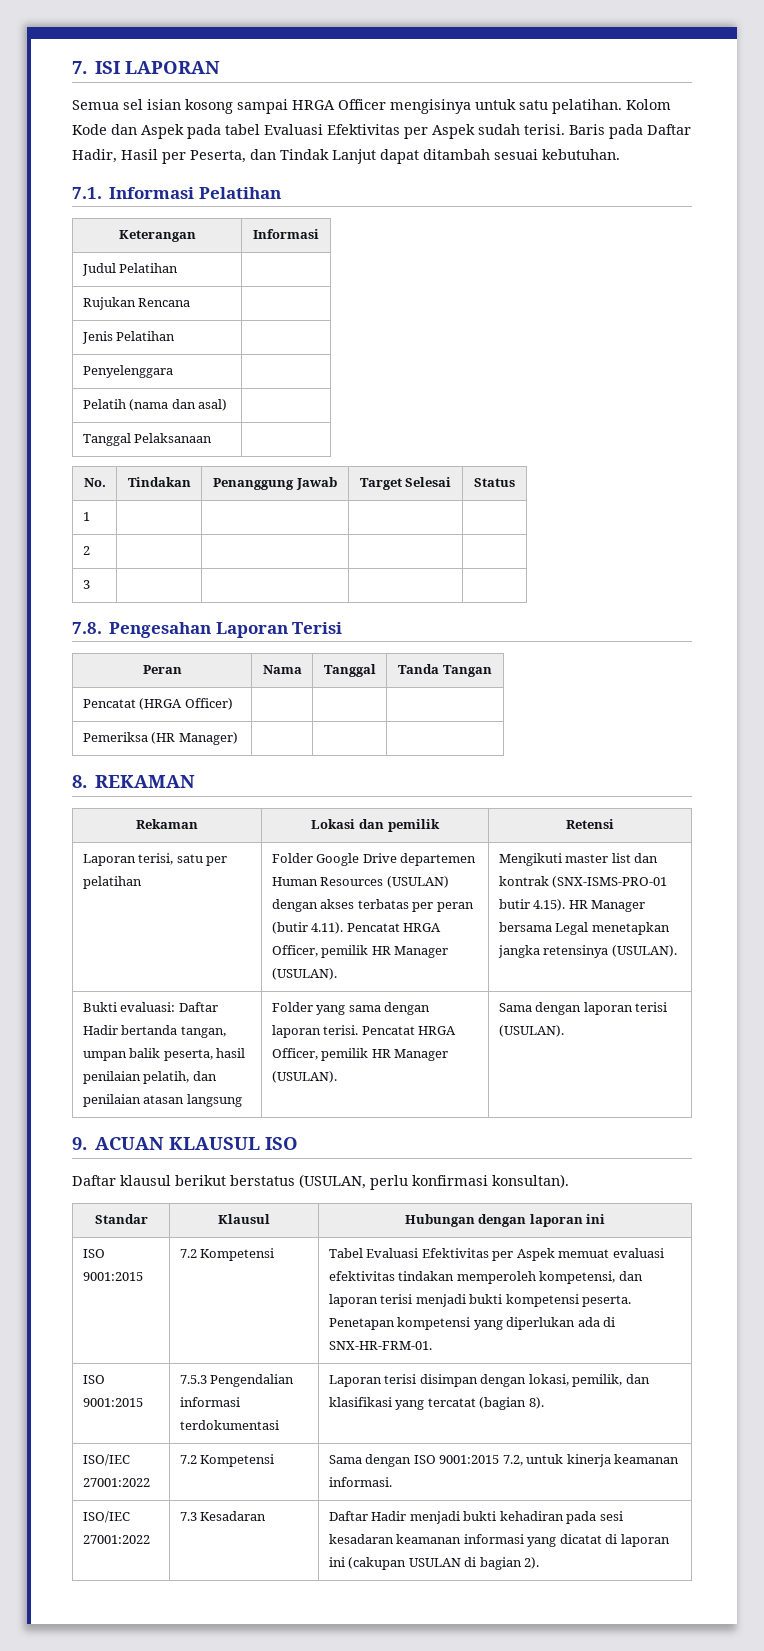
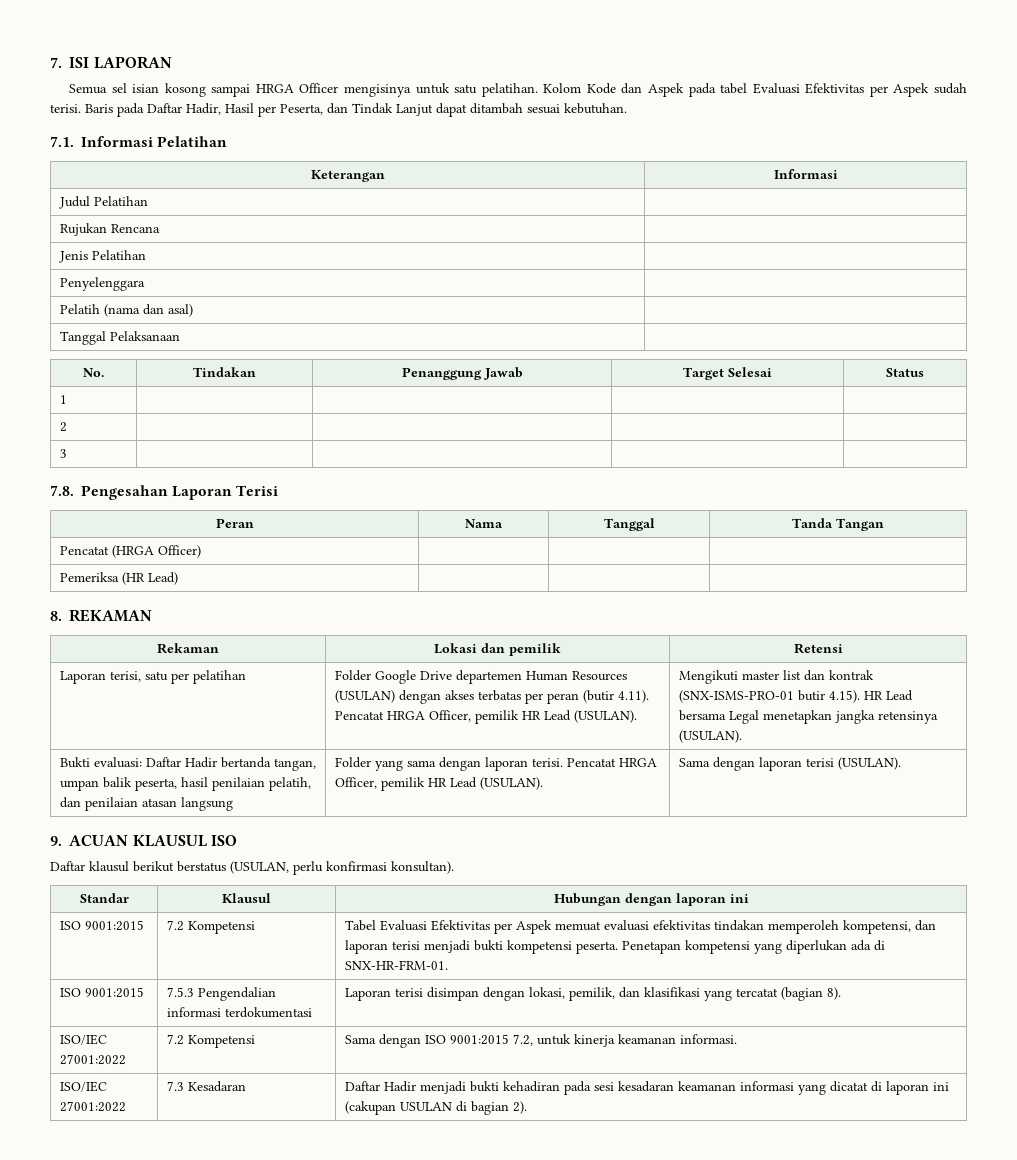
[178,732,238,745] Manager) -> [147,572,178,585] Lead)
[394,946,449,958] Manager -> [543,710,571,721] Lead
[591,900,646,912] Manager -> [885,690,913,701] Lead
[394,1049,449,1061] Manager -> [449,777,477,788] Lead

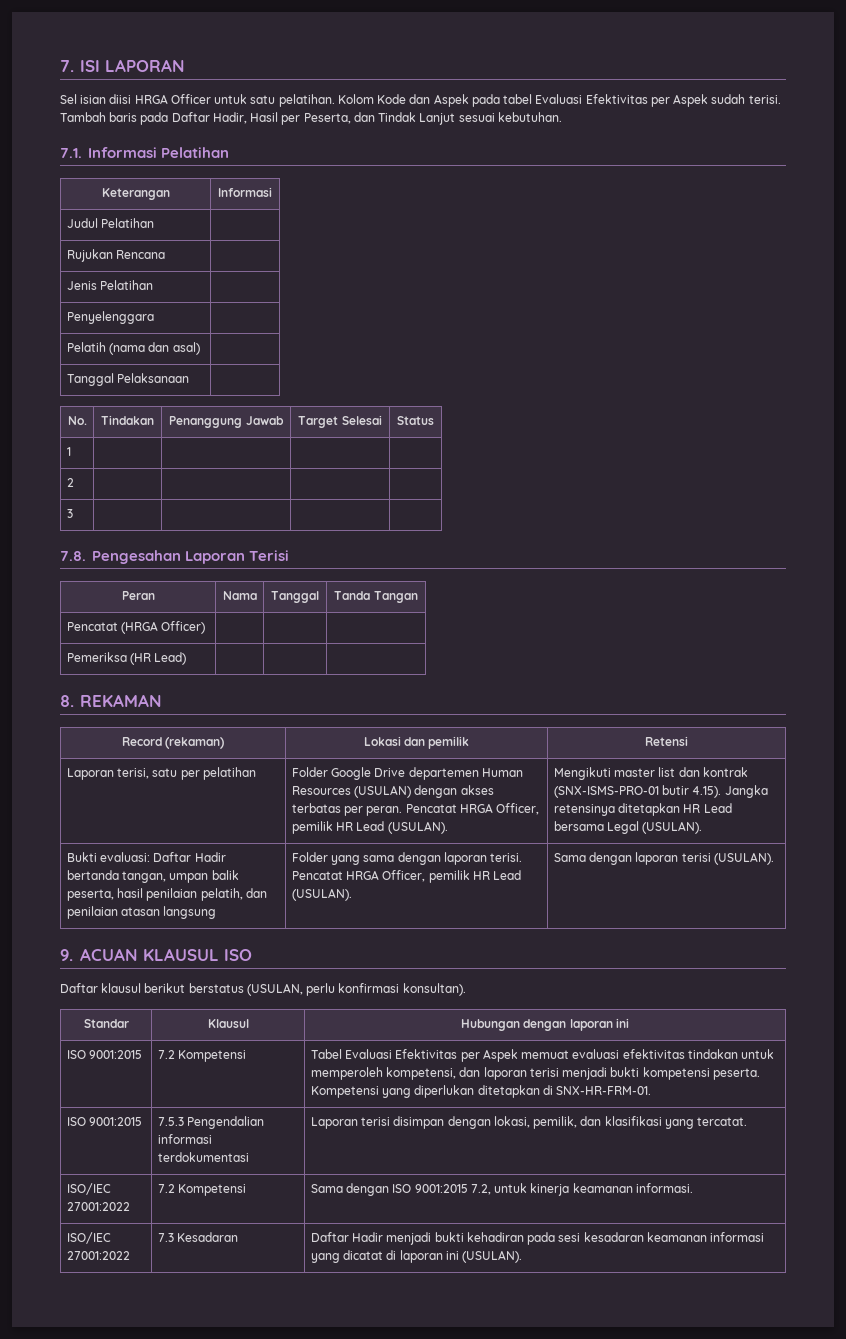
[68,83,251,97] Semua sel isian kosong sampai -> [60,94,132,104] Sel isian diisi
[343,84,411,97] mengisinya -> (211, 99) none
[85,104,113,113] Baris -> [60,112,138,122] Tambah baris
[436,103,523,117] dapat ditambah -> (456, 119) none
[157,643,219,654] Rekaman -> [121,737,225,749] Record (rekaman)
[546,690,649,704] peran (butir 4.11). -> [366,806,403,816] peran.
(860, 696) none -> [724,785,768,798] [553,803,681,816] Jangka retensinya ditetapkan
[762,710,938,724] menetapkan jangka retensinya -> (640, 827) none
(764, 925) none -> [741,1049,775,1059] untuk
[621,940,750,954] Penetapan kompetensi -> [310,1086,379,1098] Kompetensi
[850,940,871,951] ada -> [477,1085,540,1098] ditetapkan
[735,987,841,1001] tercatat (bagian 8). -> [697,1117,748,1126] tercatat.
[344,1101,527,1115] (cakupan USULAN di bagian 2). -> [462,1250,523,1263] (USULAN).

